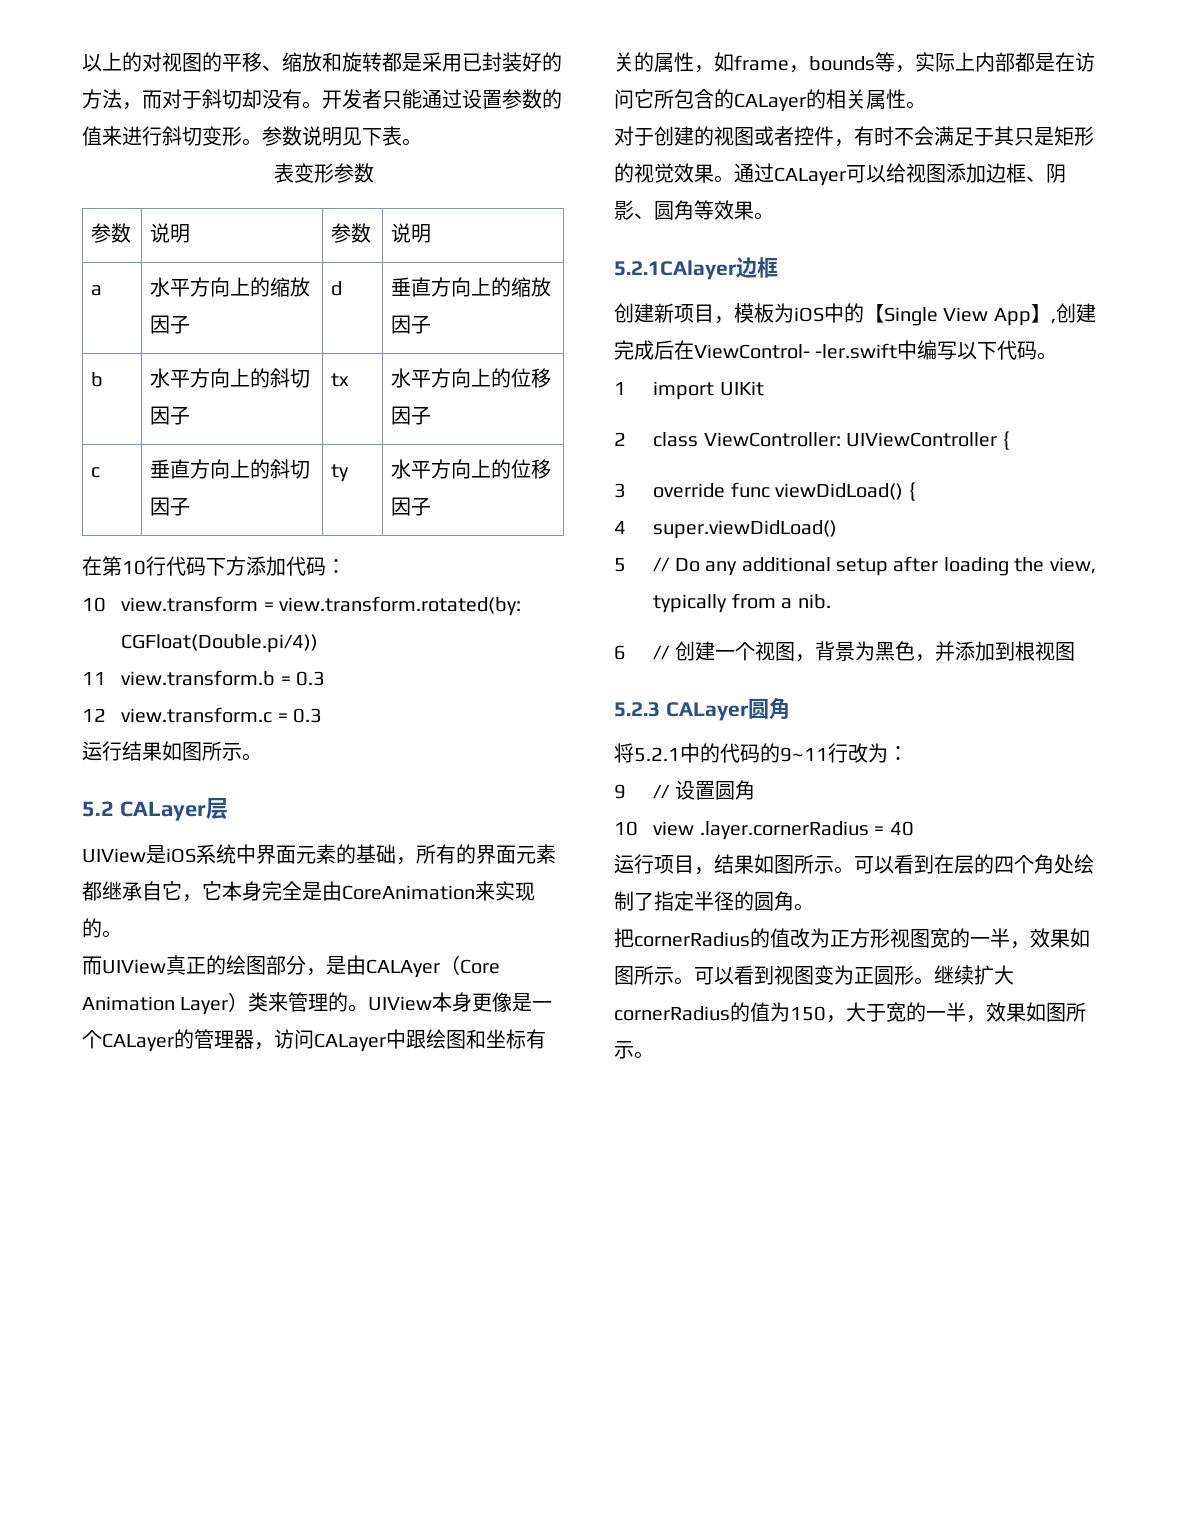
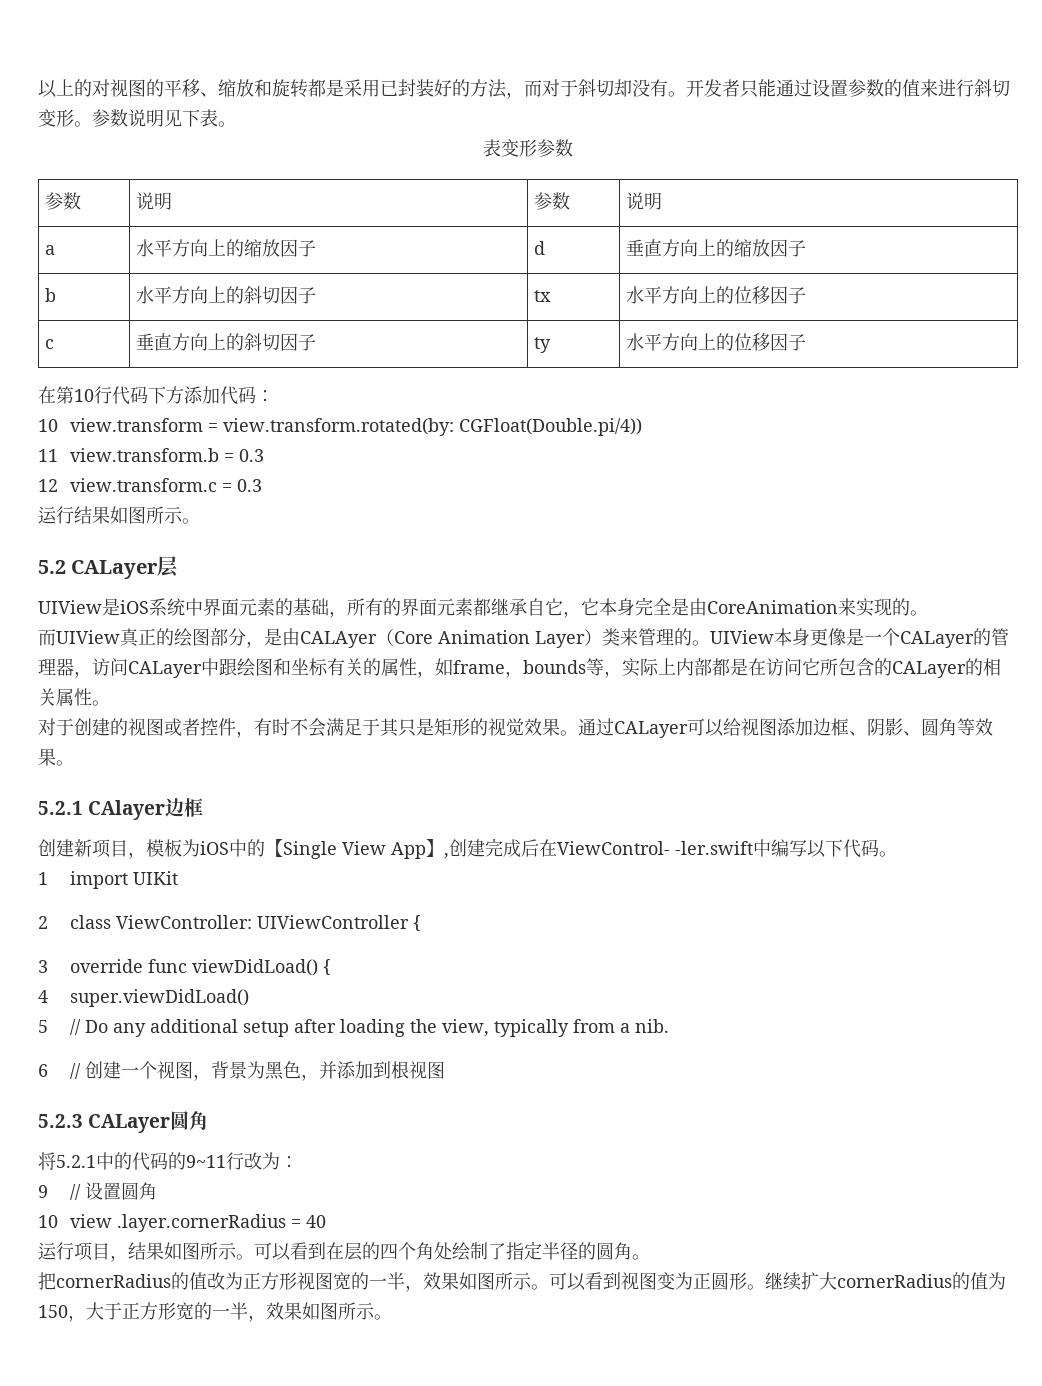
[614,260,736,280] 5.2.1CAlayer -> [38,800,166,820] 5.2.1 CAlayer
(886, 1013) none -> [122,1302,176,1320] 正方形

